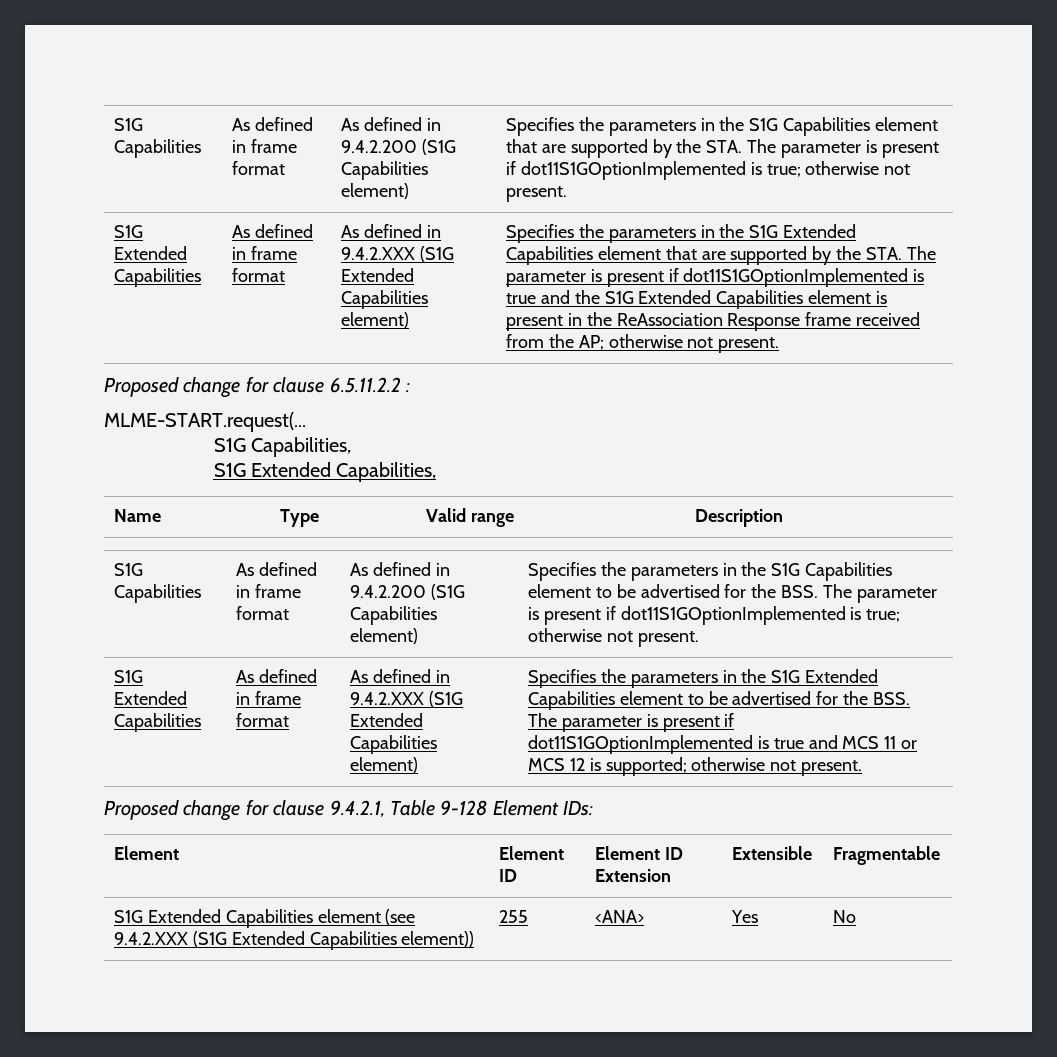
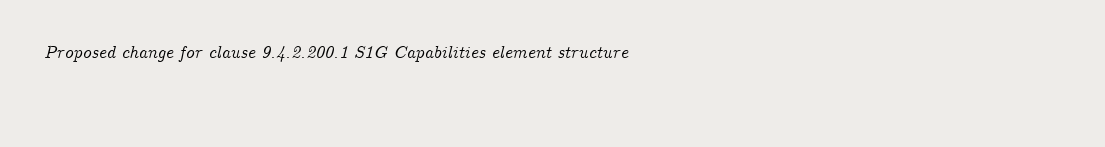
[114,118,144,131] [114,139,202,158] [232,117,313,131] [232,139,297,153] [232,161,286,175] [341,117,441,131] [341,139,456,155] [341,161,429,180] [341,183,410,199] [506,117,939,136] [506,139,939,158] [506,161,911,180] [506,186,568,202] [114,225,144,238] [114,246,188,260] [114,268,202,287] [232,224,313,238] [232,246,297,260] [232,268,286,282] [341,224,441,238] [341,246,454,262] [341,268,415,282] [341,290,429,309] [341,312,410,328] [506,224,857,243] [506,246,936,265] [506,268,925,287] [506,290,888,309] [506,312,921,331] [506,334,780,353] [104,377,410,398] [104,412,306,432] [213,437,351,457] [213,462,437,482] [114,509,162,522] [280,509,320,527] [426,508,514,527] [695,509,784,527] [114,563,144,576] [114,584,202,603] [236,562,317,576] [236,584,301,598] [236,606,290,620] [350,562,450,576] [350,584,465,600] [350,606,438,625] [350,628,419,644] [528,562,893,581] [528,584,937,603] [528,606,901,625] [528,628,699,647] [114,670,144,683] [114,691,188,705] [114,713,202,732] [236,669,317,683] [236,691,301,705] [236,713,290,727] [350,669,450,683] [350,691,463,707] [350,713,424,727] [350,735,438,754] [350,757,419,773] [528,669,879,688] [528,691,911,710] [528,713,735,732] [528,735,918,754] [528,757,863,776] [104,800,594,821] [114,846,180,860] [499,846,565,860] [499,869,518,882] [595,846,683,860] [595,869,672,882] [732,846,813,860] [833,846,941,865] [114,909,416,928] [114,931,475,950] [499,910,529,923] [595,910,645,923] [731,910,759,923] [833,910,857,923] S1G Capabilities | As defined in frame format | As defined in 9.4.2.200 (S1G Capabilities element) | Specifies the parameters in the S1G Capabilities element that are supported by the STA. The parameter is present if dot11S1GOptionImplemented is true; otherwise not present. // S1G Extended Capabilities | As defined in frame format | As defined in 9.4.2.XXX (S1G Extended Capabilities element) | Specifies the parameters in the S1G Extended Capabilities element that are supported by the STA. The parameter is present if dot11S1GOptionImplemented is true and the S1G Extended Capabilities element is present in the ReAssociation Response frame received from the AP; otherwise not present. // Proposed change for clause 6.5.11.2.2 : // MLME-START.request(... // S1G Capabilities, // S1G Extended Capabilities, // Name | Type | Valid range | Description // S1G Capabilities | As defined in frame format | As defined in 9.4.2.200 (S1G Capabilities element) | Specifies the parameters in the S1G Capabilities element to be advertised for the BSS. The parameter is present if dot11S1GOptionImplemented is true; otherwise not present. // S1G Extended Capabilities | As defined in frame format | As defined in 9.4.2.XXX (S1G Extended Capabilities element) | Specifies the parameters in the S1G Extended Capabilities element to be advertised for the BSS. The parameter is present if dot11S1GOptionImplemented is true and MCS 11 or MCS 12 is supported; otherwise not present. // Proposed change for clause 9.4.2.1, Table 9-128 Element IDs: // Element | Element ID | Element ID Extension | Extensible | Fragmentable // S1G Extended Capabilities element (see 9.4.2.XXX (S1G Extended Capabilities element)) | 255 | <ANA> | Yes | No -> [44,45,629,62] Proposed change for clause 9.4.2.200.1 S1G Capabilities element structure

